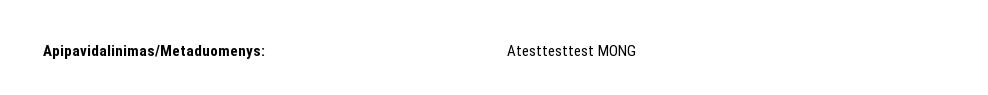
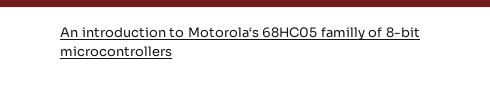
[43,45,265,59] [507,45,637,56] Apipavidalinimas/Metaduomenys: // Atesttesttest MONG -> [60,27,420,40] [60,46,172,57] An introduction to Motorola‘s 68HC05 familly of 8-bit microcontrollers

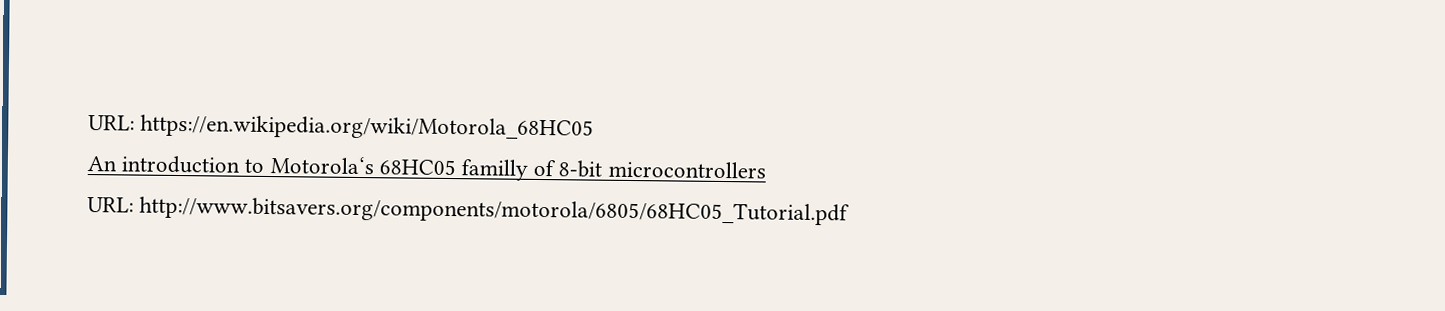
(60, 32) none -> [88,114,595,141] URL: https://en.wikipedia.org/wiki/Motorola_68HC05 //
(172, 51) none -> [87,196,851,226] // URL: http://www.bitsavers.org/components/motorola/6805/68HC05_Tutorial.pdf

